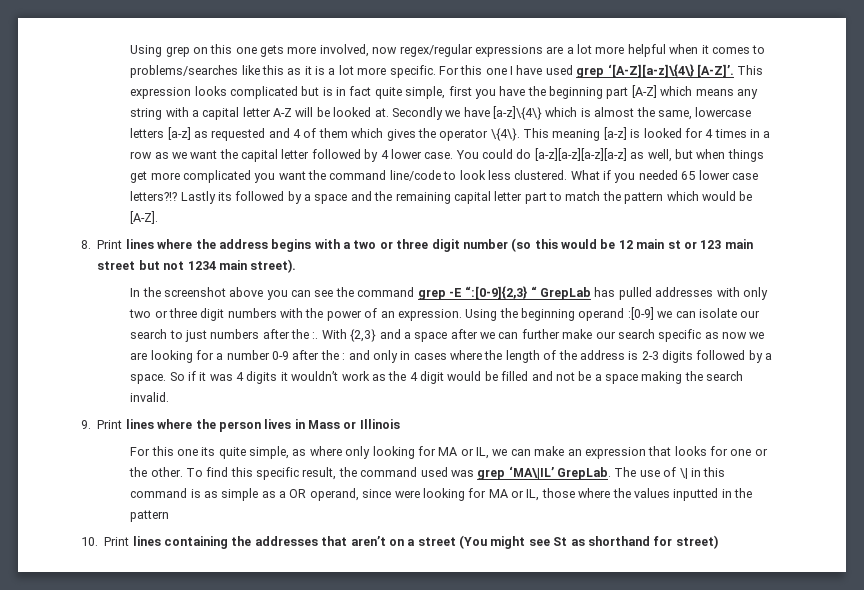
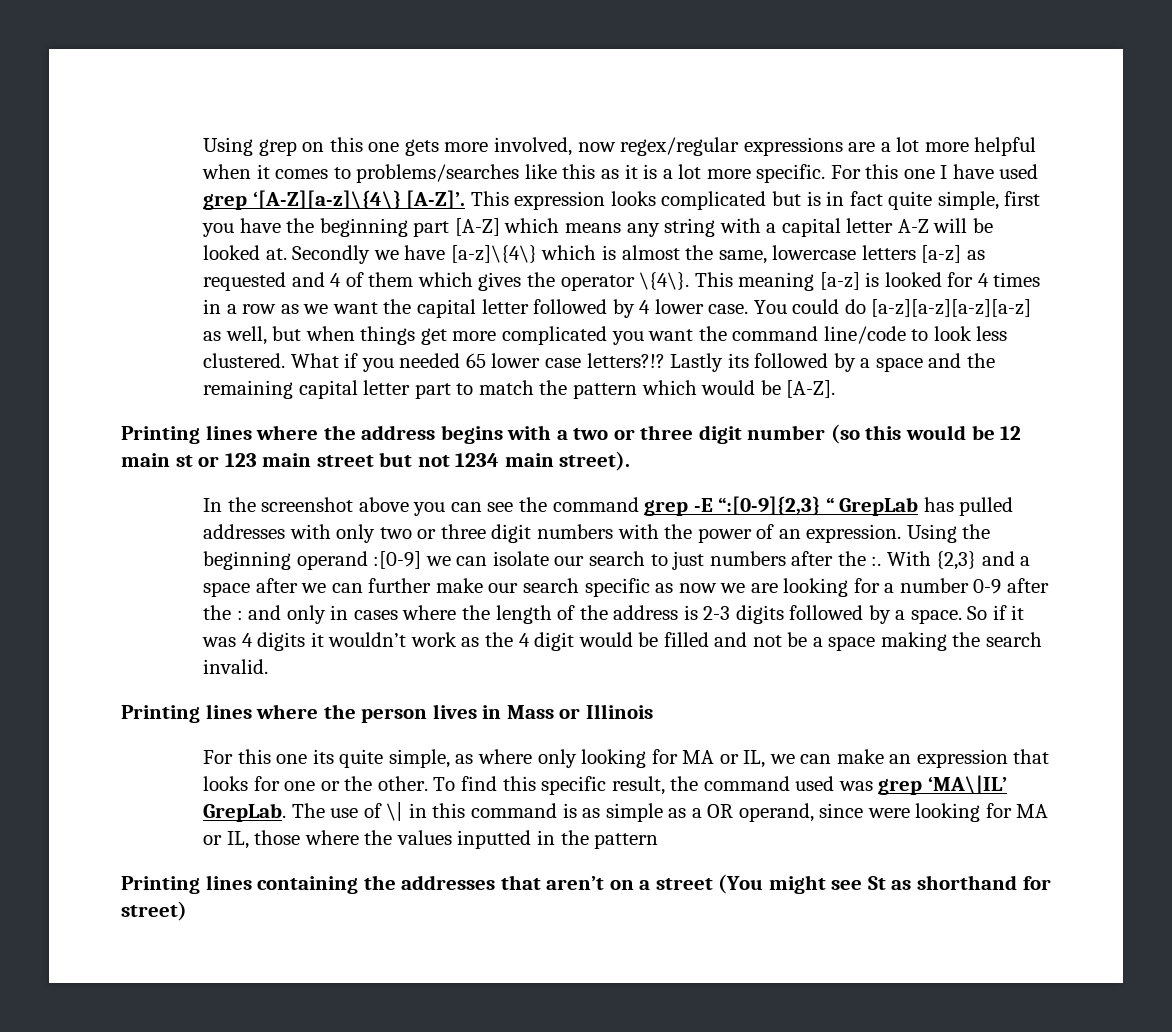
[81,240,123,249] 8. Print -> [121,426,200,444] Printing
[81,420,123,429] 9. Print -> [121,705,200,723] Printing
[81,537,130,546] 10. Print -> [121,876,200,894] Printing

